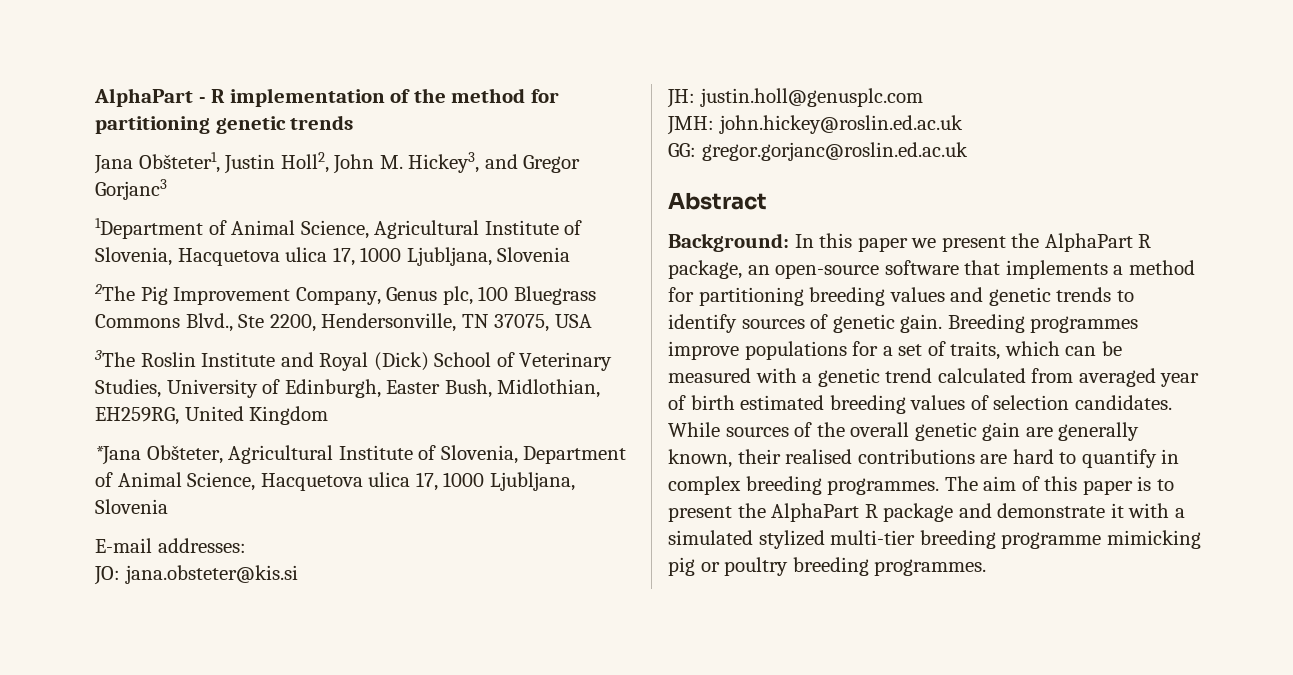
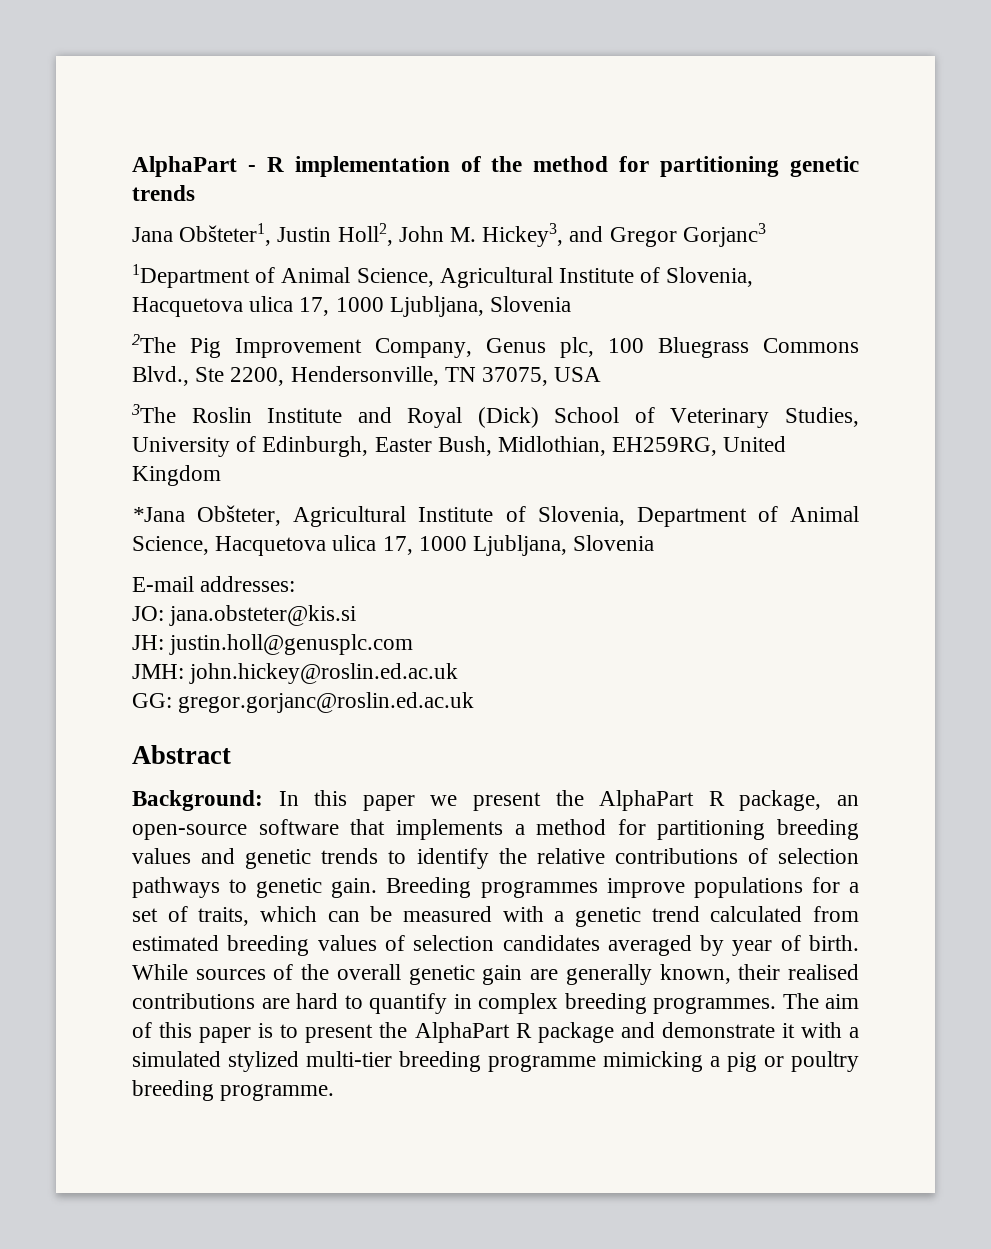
[741,314,829,329] sources of -> [498,848,860,864] [132,877,248,898] the relative contributions of selection pathways to
[1078,368,1200,387] [668,395,735,410] averaged year of birth -> (859, 914) none
[1074,395,1172,410] candidates. -> [502,935,859,956] candidates averaged by year of birth.
(1201, 539) none -> [710,1056,720,1067] a
[874,559,987,576] programmes. -> [220,1084,335,1101] programme.

